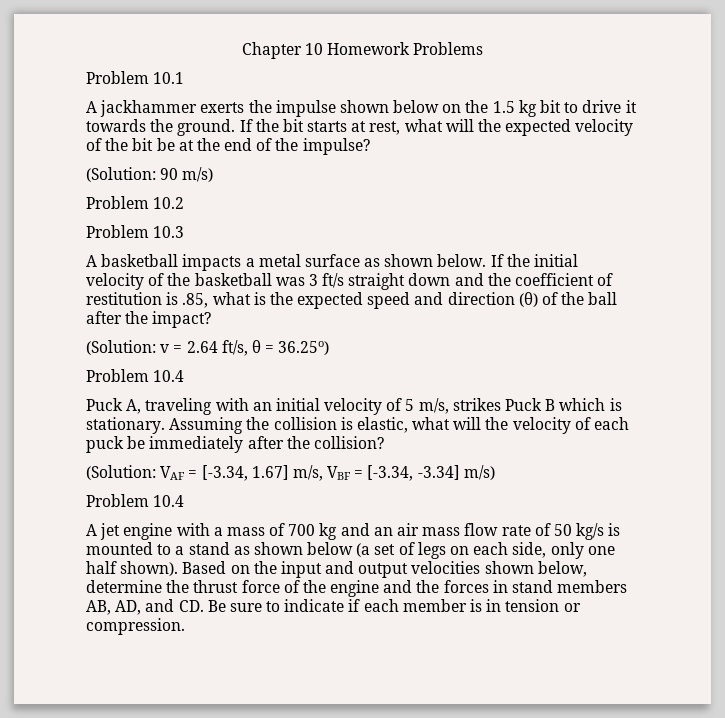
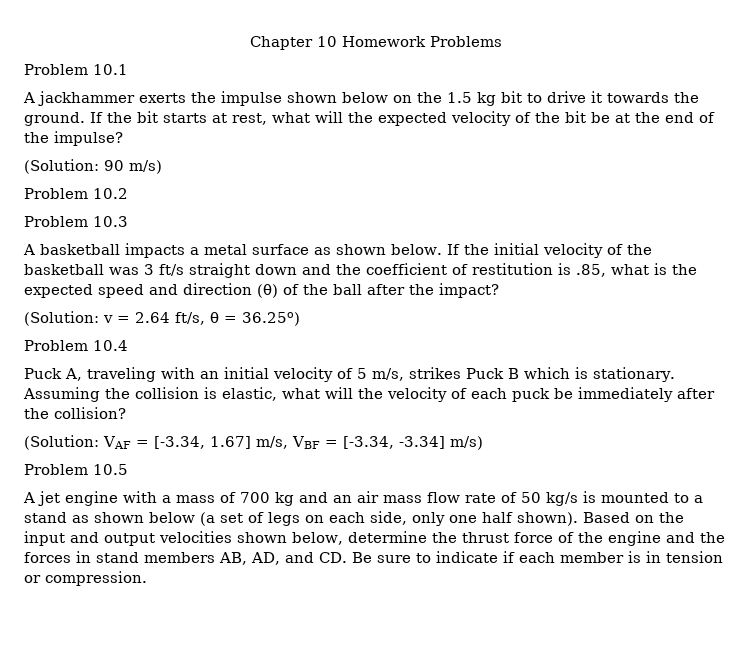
[153,495,185,507] 10.4 -> [93,464,128,475] 10.5

